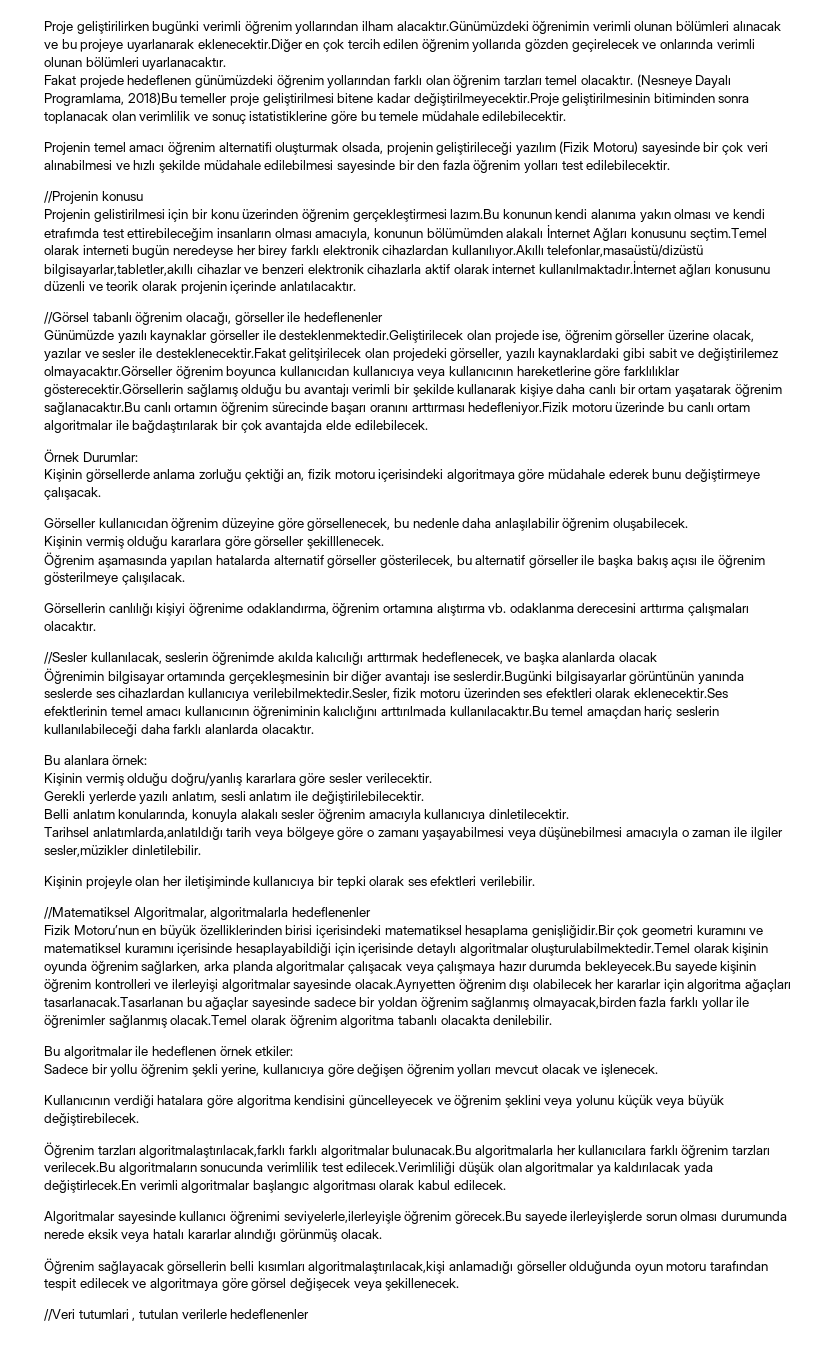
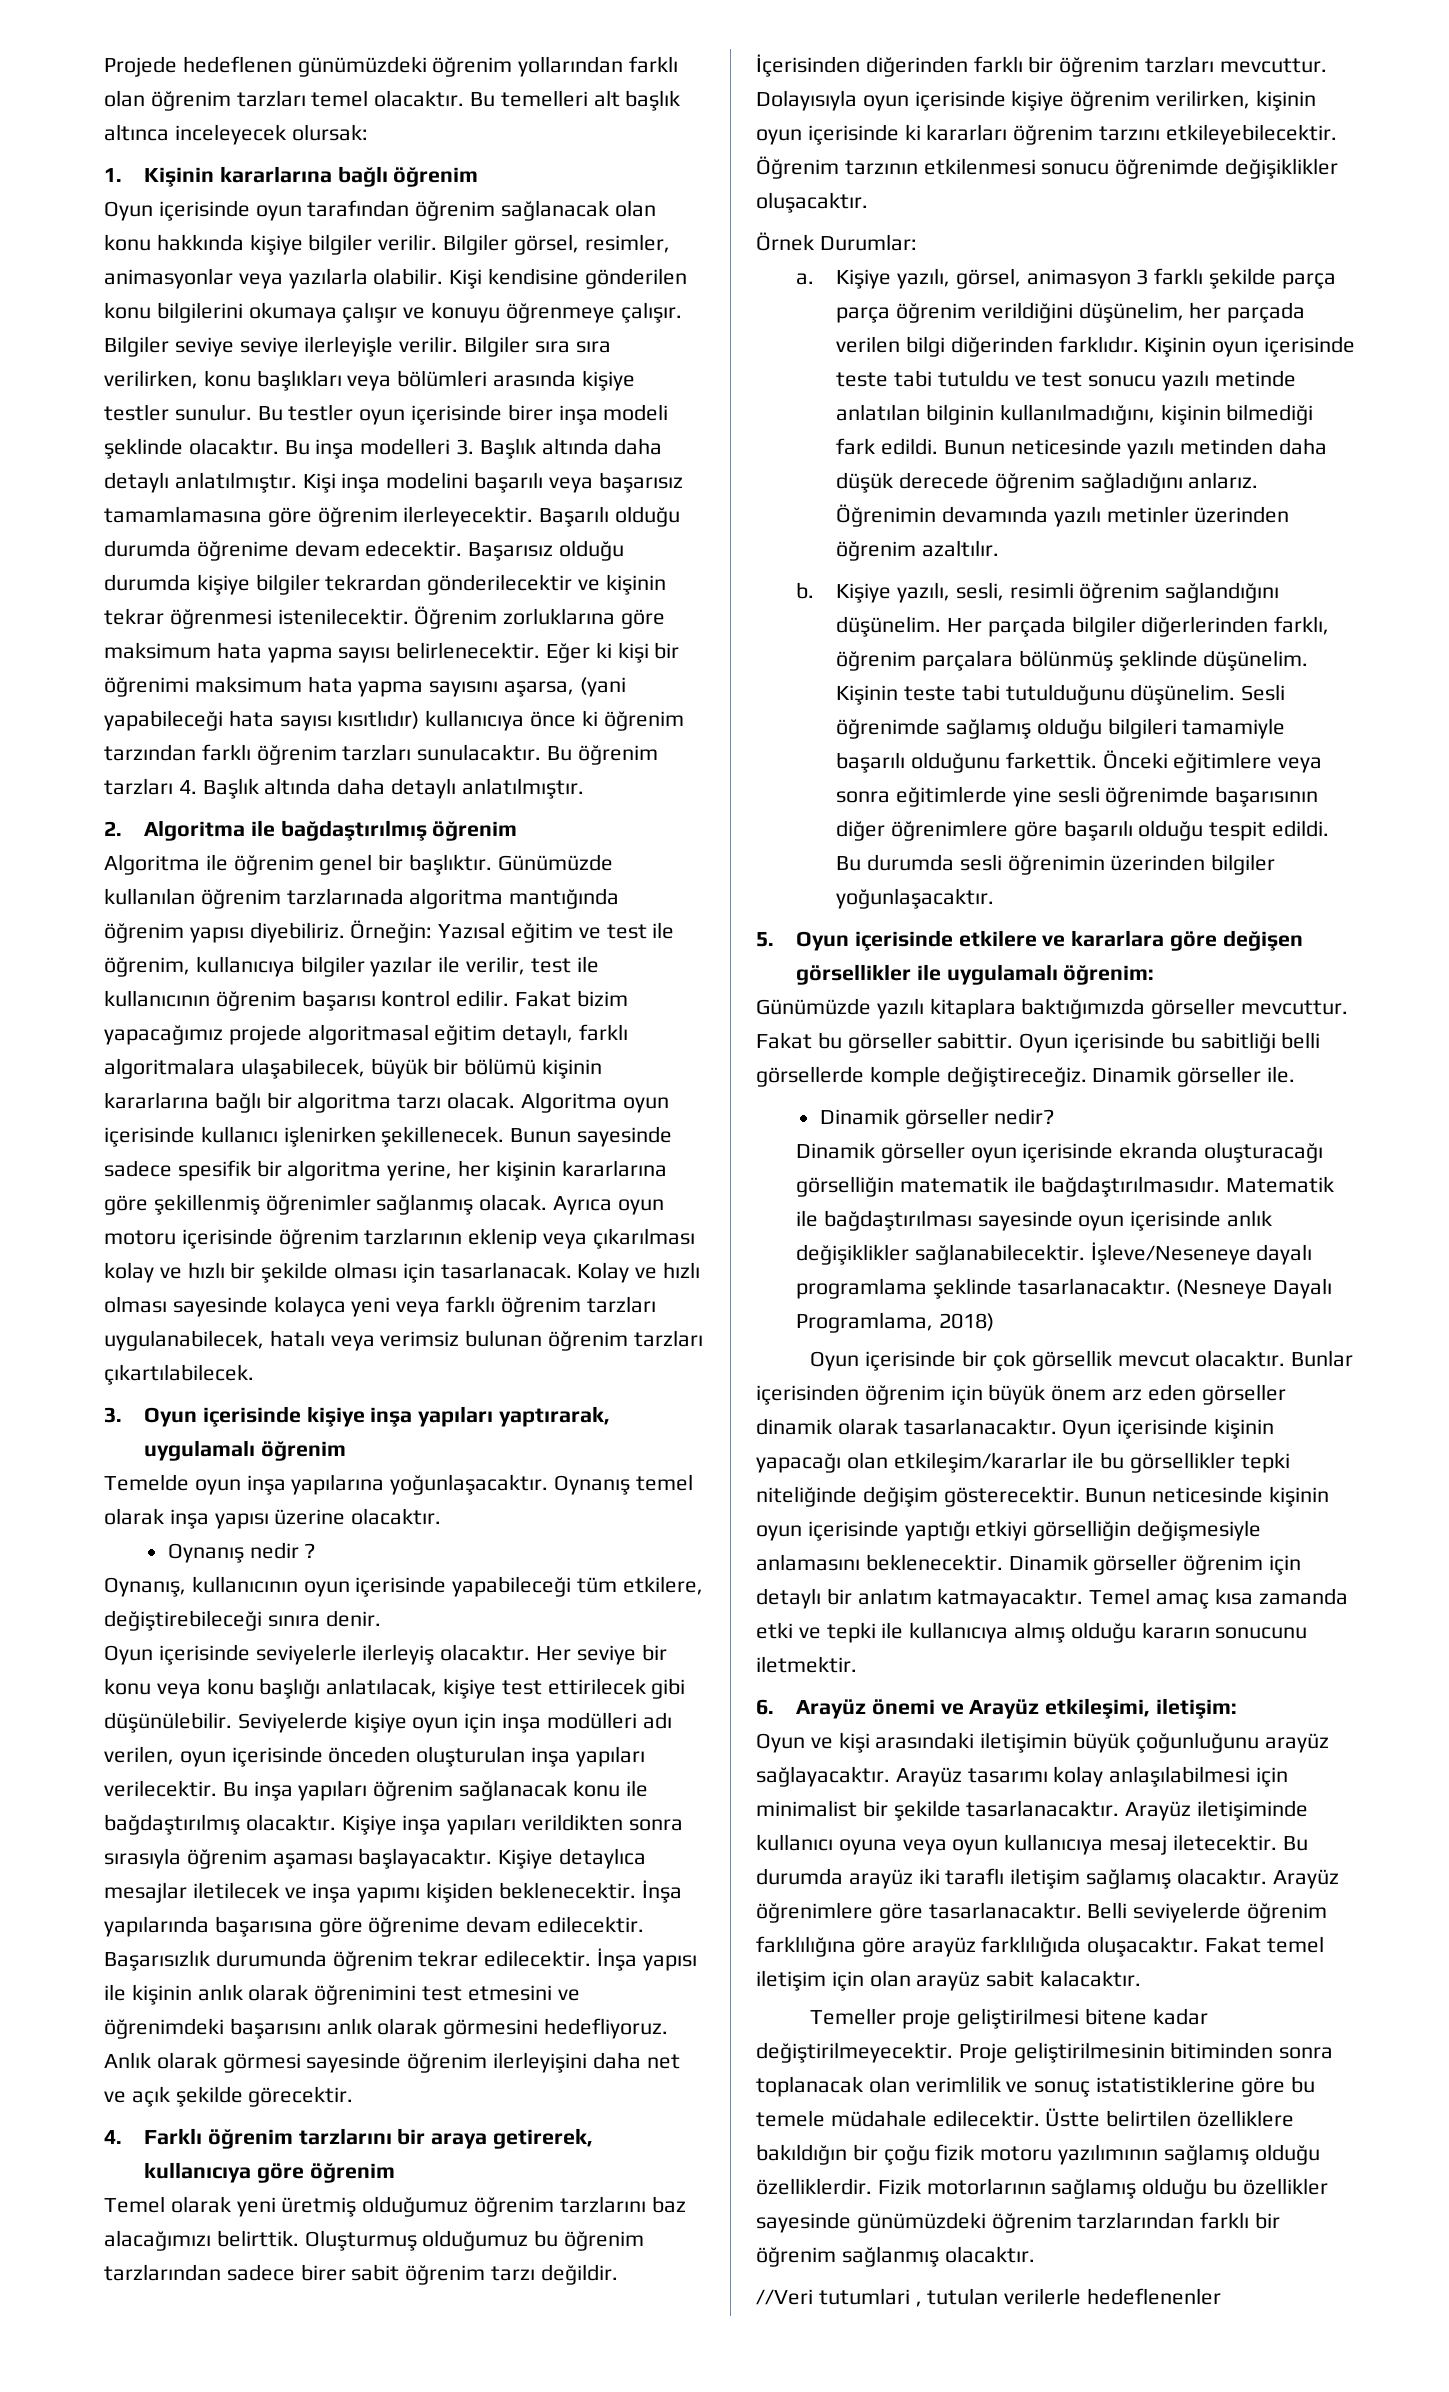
[44,21,781,34] [44,39,755,52] [44,57,227,70] [44,75,124,88] Proje geliştirilirken bugünki verimli öğrenim yollarından ilham alacaktır.Günümüzdeki öğrenimin verimli olunan bölümleri alınacak ve bu projeye uyarlanarak eklenecektir.Diğer en çok tercih edilen öğrenim yollarıda gözden geçirelecek ve onlarında verimli olunan bölümleri uyarlanacaktır. // Fakat projede -> [104,56,177,77] Projede
[636,74,732,88] [44,92,228,106] (Nesneye Dayalı Programlama, 2018)Bu temeller -> [470,90,681,111] [104,124,368,145] [104,166,479,187] [104,200,656,221] [104,234,670,255] [104,268,687,289] [104,302,682,323] [104,336,611,357] [104,370,635,391] [104,404,669,425] [104,438,663,459] [104,472,683,493] [104,506,681,527] [104,540,625,561] [104,574,666,595] [104,606,666,629] [104,642,680,663] [104,676,626,697] [104,710,684,731] [104,744,658,765] [104,778,584,799] [104,820,518,841] [104,854,613,875] [104,888,620,909] [104,920,675,943] [104,956,599,977] [104,990,628,1011] [104,1024,629,1045] [104,1058,603,1079] [104,1092,669,1113] [104,1126,673,1147] [104,1160,667,1181] [104,1194,664,1215] [104,1228,695,1249] [104,1262,701,1283] [104,1296,656,1317] [104,1330,703,1351] [104,1364,254,1385] [104,1406,611,1427] [144,1440,346,1461] [104,1474,693,1495] [104,1508,442,1529] [167,1542,316,1563] [104,1576,703,1597] [104,1610,381,1631] [104,1644,667,1665] [104,1678,686,1699] [104,1712,672,1733] [104,1746,645,1767] [104,1780,648,1801] [104,1814,683,1835] [104,1848,647,1869] [104,1880,682,1903] [104,1916,645,1937] [104,1948,697,1971] [104,1984,580,2005] [104,2018,669,2039] [104,2052,680,2073] [104,2086,354,2107] [104,2128,594,2149] [144,2162,395,2183] [104,2196,686,2217] [104,2230,645,2251] [104,2264,618,2285] [756,54,1327,77] [756,90,1316,111] [756,124,1337,145] [756,156,1339,179] [756,192,868,213] [756,232,917,251] [796,268,1336,289] [836,302,1306,323] [836,336,1355,357] [836,370,1296,391] [836,404,1314,425] [836,438,1327,459] [836,472,1259,493] [836,504,1290,527] [836,540,999,561] [796,582,1280,603] [836,616,1330,637] [836,650,1309,671] [836,684,1286,705] [836,718,1286,739] [836,750,1323,773] [836,786,1319,807] [836,820,1329,841] [836,854,1276,875] [836,888,995,909] [756,930,1303,951] [796,964,1155,985] [756,998,1349,1019] [756,1032,1321,1053] [756,1066,1296,1087] [819,1108,1055,1129] [796,1142,1324,1163] [796,1176,1335,1197] [796,1210,1273,1231] [796,1242,1313,1265] [796,1278,1333,1299] [796,1312,994,1333] [810,1350,1354,1371] [756,1384,1286,1405] [756,1418,1275,1439] [756,1452,1290,1473] [756,1486,1330,1507] [756,1520,1262,1541] [756,1554,1302,1575] [756,1588,1348,1609] [756,1622,1308,1643] [756,1656,857,1673] [756,1698,1238,1719] [756,1732,1329,1753] [756,1766,1289,1787] [756,1800,1309,1821] [756,1834,1308,1855] [756,1868,1339,1889] [756,1902,1328,1923] [756,1936,1324,1957] [756,1970,1142,1991] [810,2008,897,2025] Bu temelleri alt başlık altınca inceleyecek olursak: // 1. Kişinin kararlarına bağlı öğrenim // Oyun içerisinde oyun tarafından öğrenim sağlanacak olan konu hakkında kişiye bilgiler verilir. Bilgiler görsel, resimler, animasyonlar veya yazılarla olabilir. Kişi kendisine gönderilen konu bilgilerini okumaya çalışır ve konuyu öğrenmeye çalışır. Bilgiler seviye seviye ilerleyişle verilir. Bilgiler sıra sıra verilirken, konu başlıkları veya bölümleri arasında kişiye testler sunulur. Bu testler oyun içerisinde birer inşa modeli şeklinde olacaktır. Bu inşa modelleri 3. Başlık altında daha detaylı anlatılmıştır. Kişi inşa modelini başarılı veya başarısız tamamlamasına göre öğrenim ilerleyecektir. Başarılı olduğu durumda öğrenime devam edecektir. Başarısız olduğu durumda kişiye bilgiler tekrardan gönderilecektir ve kişinin tekrar öğrenmesi istenilecektir. Öğrenim zorluklarına göre maksimum hata yapma sayısı belirlenecektir. Eğer ki kişi bir öğrenimi maksimum hata yapma sayısını aşarsa, (yani yapabileceği hata sayısı kısıtlıdır) kullanıcıya önce ki öğrenim tarzından farklı öğrenim tarzları sunulacaktır. Bu öğrenim tarzları 4. Başlık altında daha detaylı anlatılmıştır. // 2. Algoritma ile bağdaştırılmış öğrenim // Algoritma ile öğrenim genel bir başlıktır. Günümüzde kullanılan öğrenim tarzlarınada algoritma mantığında öğrenim yapısı diyebiliriz. Örneğin: Yazısal eğitim ve test ile öğrenim, kullanıcıya bilgiler yazılar ile verilir, test ile kullanıcının öğrenim başarısı kontrol edilir. Fakat bizim yapacağımız projede algoritmasal eğitim detaylı, farklı algoritmalara ulaşabilecek, büyük bir bölümü kişinin kararlarına bağlı bir algoritma tarzı olacak. Algoritma oyun içerisinde kullanıcı işlenirken şekillenecek. Bunun sayesinde sadece spesifik bir algoritma yerine, her kişinin kararlarına göre şekillenmiş öğrenimler sağlanmış olacak. Ayrıca oyun motoru içerisinde öğrenim tarzlarının eklenip veya çıkarılması kolay ve hızlı bir şekilde olması için tasarlanacak. Kolay ve hızlı olması sayesinde kolayca yeni veya farklı öğrenim tarzları uygulanabilecek, hatalı veya verimsiz bulunan öğrenim tarzları çıkartılabilecek. // 3. Oyun içerisinde kişiye inşa yapıları yaptırarak, uygulamalı öğrenim // Temelde oyun inşa yapılarına yoğunlaşacaktır. Oynanış temel olarak inşa yapısı üzerine olacaktır. // Oynanış nedir ? // Oynanış, kullanıcının oyun içerisinde yapabileceği tüm etkilere, değiştirebileceği sınıra denir. // Oyun içerisinde seviyelerle ilerleyiş olacaktır. Her seviye bir konu veya konu başlığı anlatılacak, kişiye test ettirilecek gibi düşünülebilir. Seviyelerde kişiye oyun için inşa modülleri adı verilen, oyun içerisinde önceden oluşturulan inşa yapıları verilecektir. Bu inşa yapıları öğrenim sağlanacak konu ile bağdaştırılmış olacaktır. Kişiye inşa yapıları verildikten sonra sırasıyla öğrenim aşaması başlayacaktır. Kişiye detaylıca mesajlar iletilecek ve inşa yapımı kişiden beklenecektir. İnşa yapılarında başarısına göre öğrenime devam edilecektir. Başarısızlık durumunda öğrenim tekrar edilecektir. İnşa yapısı ile kişinin anlık olarak öğrenimini test etmesini ve öğrenimdeki başarısını anlık olarak görmesini hedefliyoruz. Anlık olarak görmesi sayesinde öğrenim ilerleyişini daha net ve açık şekilde görecektir. // 4. Farklı öğrenim tarzlarını bir araya getirerek, kullanıcıya göre öğrenim // Temel olarak yeni üretmiş olduğumuz öğrenim tarzlarını baz alacağımızı belirttik. Oluşturmuş olduğumuz bu öğrenim tarzlarından sadece birer sabit öğrenim tarzı değildir. İçerisinden diğerinden farklı bir öğrenim tarzları mevcuttur. Dolayısıyla oyun içerisinde kişiye öğrenim verilirken, kişinin oyun içerisinde ki kararları öğrenim tarzını etkileyebilecektir. Öğrenim tarzının etkilenmesi sonucu öğrenimde değişiklikler oluşacaktır. // Örnek Durumlar: // a. Kişiye yazılı, görsel, animasyon 3 farklı şekilde parça parça öğrenim verildiğini düşünelim, her parçada verilen bilgi diğerinden farklıdır. Kişinin oyun içerisinde teste tabi tutuldu ve test sonucu yazılı metinde anlatılan bilginin kullanılmadığını, kişinin bilmediği fark edildi. Bunun neticesinde yazılı metinden daha düşük derecede öğrenim sağladığını anlarız. Öğrenimin devamında yazılı metinler üzerinden öğrenim azaltılır. // b. Kişiye yazılı, sesli, resimli öğrenim sağlandığını düşünelim. Her parçada bilgiler diğerlerinden farklı, öğrenim parçalara bölünmüş şeklinde düşünelim. Kişinin teste tabi tutulduğunu düşünelim. Sesli öğrenimde sağlamış olduğu bilgileri tamamiyle başarılı olduğunu farkettik. Önceki eğitimlere veya sonra eğitimlerde yine sesli öğrenimde başarısının diğer öğrenimlere göre başarılı olduğu tespit edildi. Bu durumda sesli öğrenimin üzerinden bilgiler yoğunlaşacaktır. // 5. Oyun içerisinde etkilere ve kararlara göre değişen görsellikler ile uygulamalı öğrenim: // Günümüzde yazılı kitaplara baktığımızda görseller mevcuttur. Fakat bu görseller sabittir. Oyun içerisinde bu sabitliği belli görsellerde komple değiştireceğiz. Dinamik görseller ile. // Dinamik görseller nedir? // Dinamik görseller oyun içerisinde ekranda oluşturacağı görselliğin matematik ile bağdaştırılmasıdır. Matematik ile bağdaştırılması sayesinde oyun içerisinde anlık değişiklikler sağlanabilecektir. İşleve/Neseneye dayalı programlama şeklinde tasarlanacaktır. (Nesneye Dayalı Programlama, 2018) // Oyun içerisinde bir çok görsellik mevcut olacaktır. Bunlar içerisinden öğrenim için büyük önem arz eden görseller dinamik olarak tasarlanacaktır. Oyun içerisinde kişinin yapacağı olan etkileşim/kararlar ile bu görsellikler tepki niteliğinde değişim gösterecektir. Bunun neticesinde kişinin oyun içerisinde yaptığı etkiyi görselliğin değişmesiyle anlamasını beklenecektir. Dinamik görseller öğrenim için detaylı bir anlatım katmayacaktır. Temel amaç kısa zamanda etki ve tepki ile kullanıcıya almış olduğu kararın sonucunu iletmektir. // 6. Arayüz önemi ve Arayüz etkileşimi, iletişim: // Oyun ve kişi arasındaki iletişimin büyük çoğunluğunu arayüz sağlayacaktır. Arayüz tasarımı kolay anlaşılabilmesi için minimalist bir şekilde tasarlanacaktır. Arayüz iletişiminde kullanıcı oyuna veya oyun kullanıcıya mesaj iletecektir. Bu durumda arayüz iki taraflı iletişim sağlamış olacaktır. Arayüz öğrenimlere göre tasarlanacaktır. Belli seviyelerde öğrenim farklılığına göre arayüz farklılığıda oluşacaktır. Fakat temel iletişim için olan arayüz sabit kalacaktır. // Temeller
[413,93,559,106] değiştirilmeyecektir.Proje -> [756,2042,1008,2063] değiştirilmeyecektir. Proje
[482,111,567,121] [44,141,768,155] [44,160,671,173] [44,191,143,204] [44,209,765,222] [44,225,767,241] [44,245,704,258] [44,261,771,277] [44,281,356,294] [44,312,383,325] [44,330,754,343] [44,348,779,361] [44,366,680,379] [44,384,782,397] [44,402,751,415] [44,420,428,433] [44,449,138,462] [44,469,761,482] [44,487,101,500] [44,518,689,531] [44,536,384,549] [44,552,765,568] [44,572,185,585] [44,603,749,616] [44,621,96,631] [44,652,658,665] [44,668,745,684] [44,688,729,701] [44,706,720,719] [44,724,314,737] [44,755,148,765] [44,773,432,786] [44,791,424,804] [44,809,569,822] [44,827,783,840] [44,845,201,857] [44,876,536,889] [44,907,371,920] [44,925,764,938] [44,943,769,956] [44,961,757,974] [44,979,792,992] [44,997,750,1010] [44,1015,553,1028] [44,1046,294,1059] [44,1064,659,1077] [44,1095,725,1108] [44,1113,139,1126] [44,1142,771,1158] [44,1162,714,1175] [44,1180,506,1193] [44,1211,788,1224] [44,1229,382,1242] [44,1258,769,1274] [44,1278,460,1291] edilebilecektir. // Projenin temel amacı öğrenim alternatifi oluşturmak olsada, projenin geliştirileceği yazılım (Fizik Motoru) sayesinde bir çok veri alınabilmesi ve hızlı şekilde müdahale edilebilmesi sayesinde bir den fazla öğrenim yolları test edilebilecektir. // //Projenin konusu // Projenin gelistirilmesi için bir konu üzerinden öğrenim gerçekleştirmesi lazım.Bu konunun kendi alanıma yakın olması ve kendi etrafımda test ettirebileceğim insanların olması amacıyla, konunun bölümümden alakalı İnternet Ağları konusunu seçtim.Temel olarak interneti bugün neredeyse her birey farklı elektronik cihazlardan kullanılıyor.Akıllı telefonlar,masaüstü/dizüstü bilgisayarlar,tabletler,akıllı cihazlar ve benzeri elektronik cihazlarla aktif olarak internet kullanılmaktadır.İnternet ağları konusunu düzenli ve teorik olarak projenin içerinde anlatılacaktır. // //Görsel tabanlı öğrenim olacağı, görseller ile hedeflenenler // Günümüzde yazılı kaynaklar görseller ile desteklenmektedir.Geliştirilecek olan projede ise, öğrenim görseller üzerine olacak, yazılar ve sesler ile desteklenecektir.Fakat gelitşirilecek olan projedeki görseller, yazılı kaynaklardaki gibi sabit ve değiştirilemez olmayacaktır.Görseller öğrenim boyunca kullanıcıdan kullanıcıya veya kullanıcının hareketlerine göre farklılıklar gösterecektir.Görsellerin sağlamış olduğu bu avantajı verimli bir şekilde kullanarak kişiye daha canlı bir ortam yaşatarak öğrenim sağlanacaktır.Bu canlı ortamın öğrenim sürecinde başarı oranını arttırması hedefleniyor.Fizik motoru üzerinde bu canlı ortam algoritmalar ile bağdaştırılarak bir çok avantajda elde edilebilecek. // Örnek Durumlar: // Kişinin görsellerde anlama zorluğu çektiği an, fizik motoru içerisindeki algoritmaya göre müdahale ederek bunu değiştirmeye çalışacak. // Görseller kullanıcıdan öğrenim düzeyine göre görsellenecek, bu nedenle daha anlaşılabilir öğrenim oluşabilecek. // Kişinin vermiş olduğu kararlara göre görseller şekilllenecek. // Öğrenim aşamasında yapılan hatalarda alternatif görseller gösterilecek, bu alternatif görseller ile başka bakış açısı ile öğrenim gösterilmeye çalışılacak. // Görsellerin canlılığı kişiyi öğrenime odaklandırma, öğrenim ortamına alıştırma vb. odaklanma derecesini arttırma çalışmaları olacaktır. // //Sesler kullanılacak, seslerin öğrenimde akılda kalıcılığı arttırmak hedeflenecek, ve başka alanlarda olacak // Öğrenimin bilgisayar ortamında gerçekleşmesinin bir diğer avantajı ise seslerdir.Bugünki bilgisayarlar görüntünün yanında seslerde ses cihazlardan kullanıcıya verilebilmektedir.Sesler, fizik motoru üzerinden ses efektleri olarak eklenecektir.Ses efektlerinin temel amacı kullanıcının öğreniminin kalıclığını arttırılmada kullanılacaktır.Bu temel amaçdan hariç seslerin kullanılabileceği daha farklı alanlarda olacaktır. // Bu alanlara örnek: // Kişinin vermiş olduğu doğru/yanlış kararlara göre sesler verilecektir. // Gerekli yerlerde yazılı anlatım, sesli anlatım ile değiştirilebilecektir. // Belli anlatım konularında, konuyla alakalı sesler öğrenim amacıyla kullanıcıya dinletilecektir. // Tarihsel anlatımlarda,anlatıldığı tarih veya bölgeye göre o zamanı yaşayabilmesi veya düşünebilmesi amacıyla o zaman ile ilgiler sesler,müzikler dinletilebilir. // Kişinin projeyle olan her iletişiminde kullanıcıya bir tepki olarak ses efektleri verilebilir. // //Matematiksel Algoritmalar, algoritmalarla hedeflenenler // Fizik Motoru’nun en büyük özelliklerinden birisi içerisindeki matematiksel hesaplama genişliğidir.Bir çok geometri kuramını ve matematiksel kuramını içerisinde hesaplayabildiği için içerisinde detaylı algoritmalar oluşturulabilmektedir.Temel olarak kişinin oyunda öğrenim sağlarken, arka planda algoritmalar çalışacak veya çalışmaya hazır durumda bekleyecek.Bu sayede kişinin öğrenim kontrolleri ve ilerleyişi algoritmalar sayesinde olacak.Ayrıyetten öğrenim dışı olabilecek her kararlar için algoritma ağaçları tasarlanacak.Tasarlanan bu ağaçlar sayesinde sadece bir yoldan öğrenim sağlanmış olmayacak,birden fazla farklı yollar ile öğrenimler sağlanmış olacak.Temel olarak öğrenim algoritma tabanlı olacakta denilebilir. // Bu algoritmalar ile hedeflenen örnek etkiler: // Sadece bir yollu öğrenim şekli yerine, kullanıcıya göre değişen öğrenim yolları mevcut olacak ve işlenecek. // Kullanıcının verdiği hatalara göre algoritma kendisini güncelleyecek ve öğrenim şeklini veya yolunu küçük veya büyük değiştirebilecek. // Öğrenim tarzları algoritmalaştırılacak,farklı farklı algoritmalar bulunacak.Bu algoritmalarla her kullanıcılara farklı öğrenim tarzları verilecek.Bu algoritmaların sonucunda verimlilik test edilecek.Verimliliği düşük olan algoritmalar ya kaldırılacak yada değiştirlecek.En verimli algoritmalar başlangıc algoritması olarak kabul edilecek. // Algoritmalar sayesinde kullanıcı öğrenimi seviyelerle,ilerleyişle öğrenim görecek.Bu sayede ilerleyişlerde sorun olması durumunda nerede eksik veya hatalı kararlar alındığı görünmüş olacak. // Öğrenim sağlayacak görsellerin belli kısımları algoritmalaştırılacak,kişi anlamadığı görseller olduğunda oyun motoru tarafından tespit edilecek ve algoritmaya göre görsel değişecek veya şekillenecek. -> [932,2108,1295,2127] [756,2144,1320,2165] [756,2178,1328,2199] [756,2212,1281,2233] [756,2246,1035,2267] edilecektir. Üstte belirtilen özelliklere bakıldığın bir çoğu fizik motoru yazılımının sağlamış olduğu özelliklerdir. Fizik motorlarının sağlamış olduğu bu özellikler sayesinde günümüzdeki öğrenim tarzlarından farklı bir öğrenim sağlanmış olacaktır.

